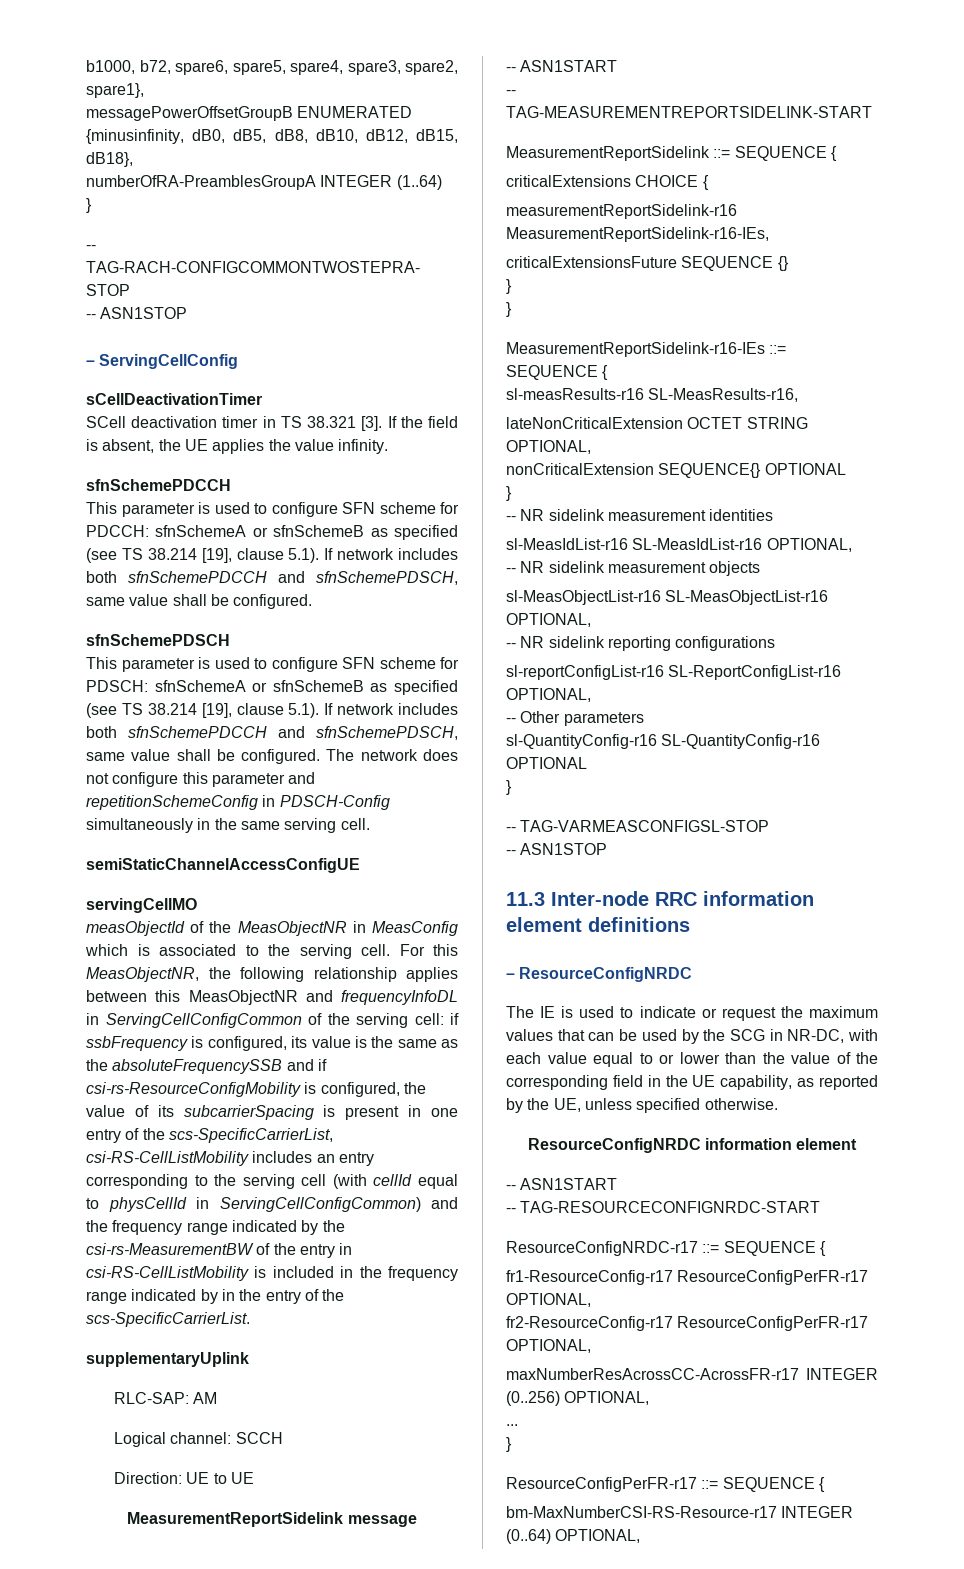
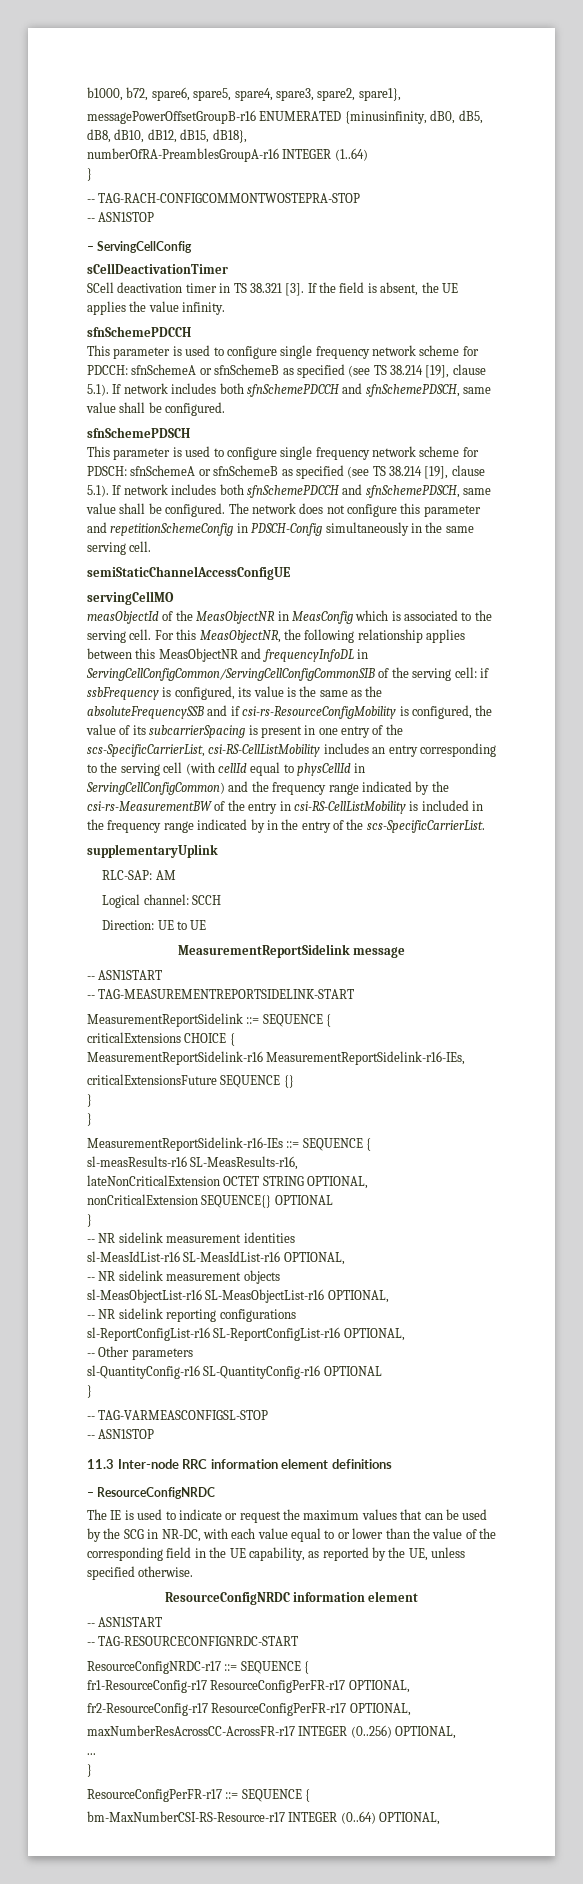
[86,106,293,121] messagePowerOffsetGroupB -> [87,110,256,124] messagePowerOffsetGroupB-r16
[86,175,316,190] numberOfRA-PreamblesGroupA -> [87,148,279,162] numberOfRA-PreamblesGroupA-r16
[342,502,375,514] SFN -> [280,345,416,359] single frequency network
[342,657,375,669] SFN -> [280,446,416,460] single frequency network
[105,1013,302,1028] ServingCellConfigCommon -> [86,668,375,681] ServingCellConfigCommon/ServingCellConfigCommonSIB
[506,204,737,219] measurementReportSidelink-r16 -> [87,1051,263,1065] MeasurementReportSidelink-r16
[506,665,664,680] sl-reportConfigList-r16 -> [87,1327,210,1341] sl-ReportConfigList-r16

